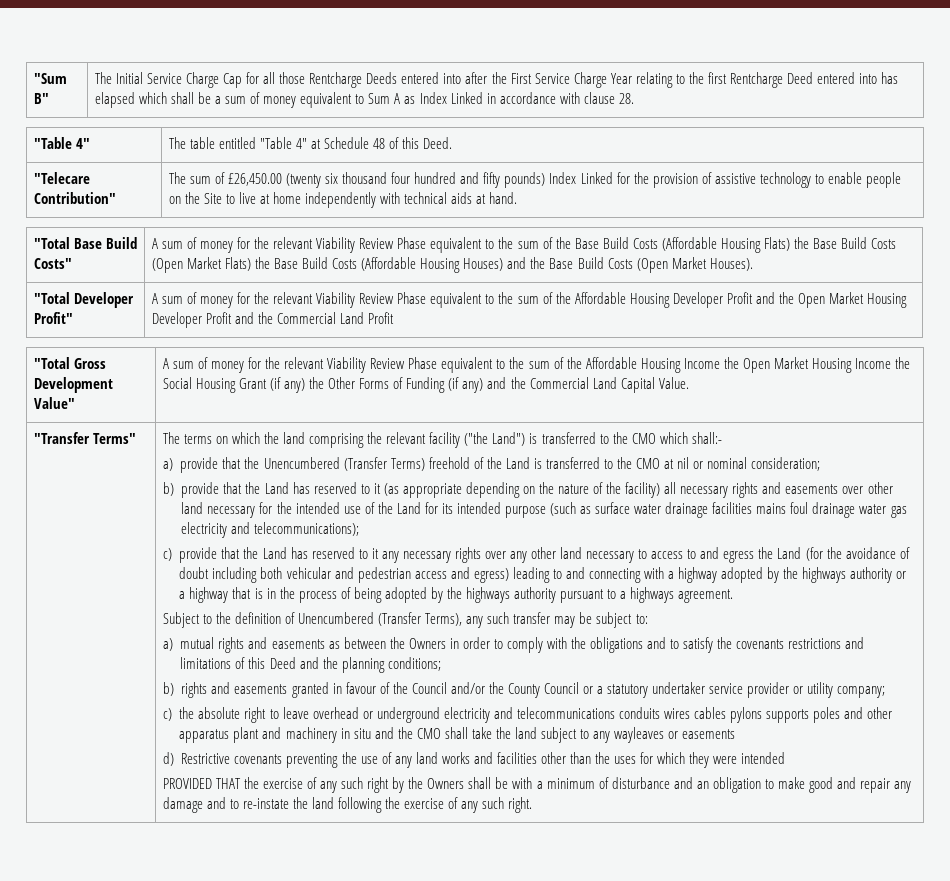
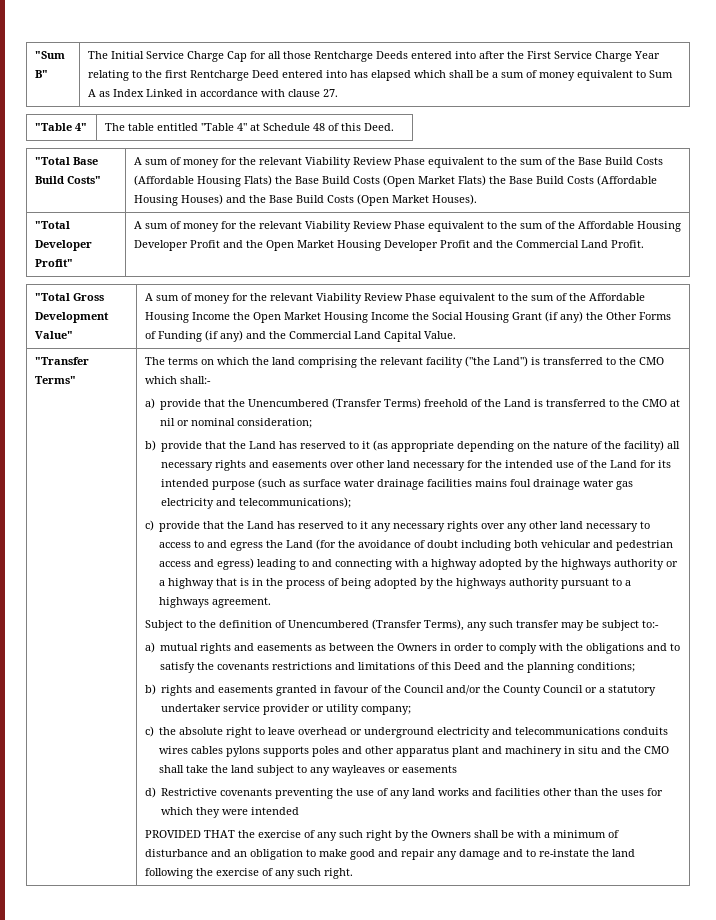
[618,93,634,104] 28. -> [322,89,338,97] 27.
[33,172,90,184] [33,192,116,204] [168,172,901,188] [168,192,518,208] // "Telecare Contribution" | The sum of £26,450.00 (twenty six thousand four hundred and fifty pounds) Index Linked for the provision of assistive technology to enable people on the Site to live at home independently with technical aids at hand. -> (394, 127) none
[368,312,395,324] Profit -> [610,240,644,248] Profit.
[635,614,648,624] to: -> [641,620,659,628] to:-

